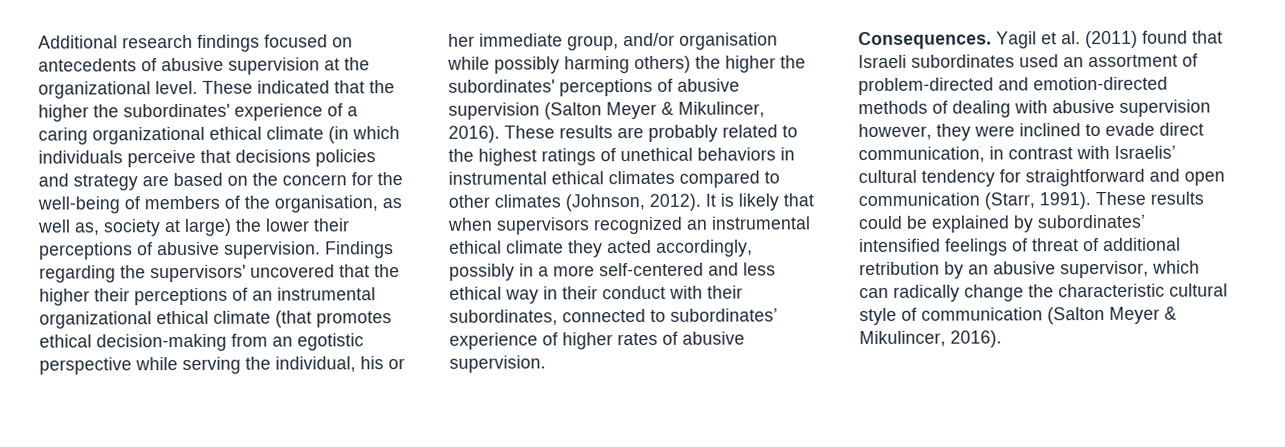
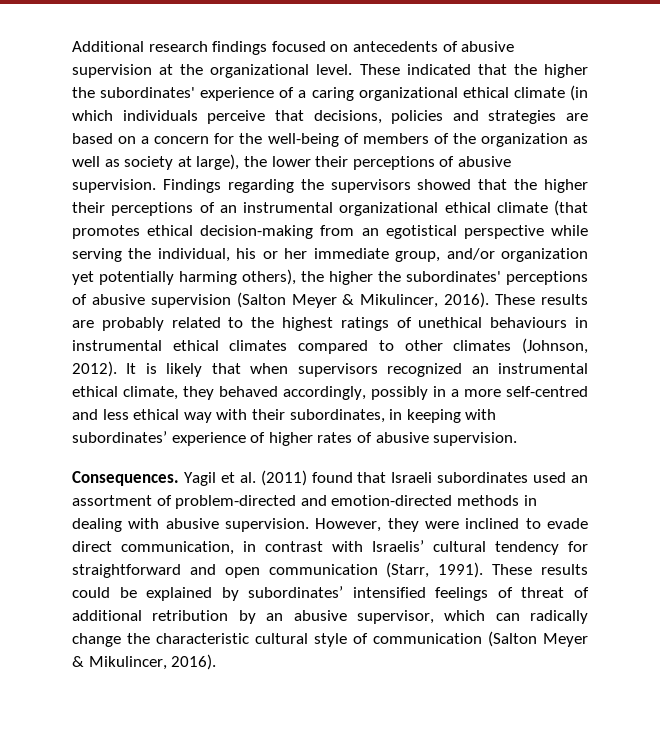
[235,149,311,163] decisions -> [313,110,382,124] decisions,
[73,174,138,191] strategy -> [488,110,557,124] strategies
[252,172,278,186] the -> [141,136,150,144] a
[274,195,378,213] organisation, -> [480,133,568,147] organization
[74,222,100,236] as, -> [104,159,120,167] as
[184,218,232,236] large) -> [196,154,240,170] large),
[150,264,335,283] supervisors' uncovered -> [330,179,472,193] supervisors showed
[297,333,364,351] egotistic -> [385,225,457,239] egotistical
[679,32,778,50] [447,55,691,74] organisation while possibly harming others) -> [501,248,589,262] [72,269,296,285] organization yet potentially harming others),
[697,147,776,161] behaviors -> [490,317,568,328] behaviours
[506,239,652,258] climate they acted -> [123,386,278,400] climate, they behaved
[599,262,704,277] self-centered -> [506,386,588,397] self-centred
[543,285,743,300] [449,308,666,326] in their conduct with their subordinates, connected to -> [216,409,497,423] with their subordinates, in keeping with
[932,100,948,114] of -> [523,495,537,506] in
[1119,99,1211,117] [858,123,932,141] supervision however, -> [225,518,382,532] supervision. However,

